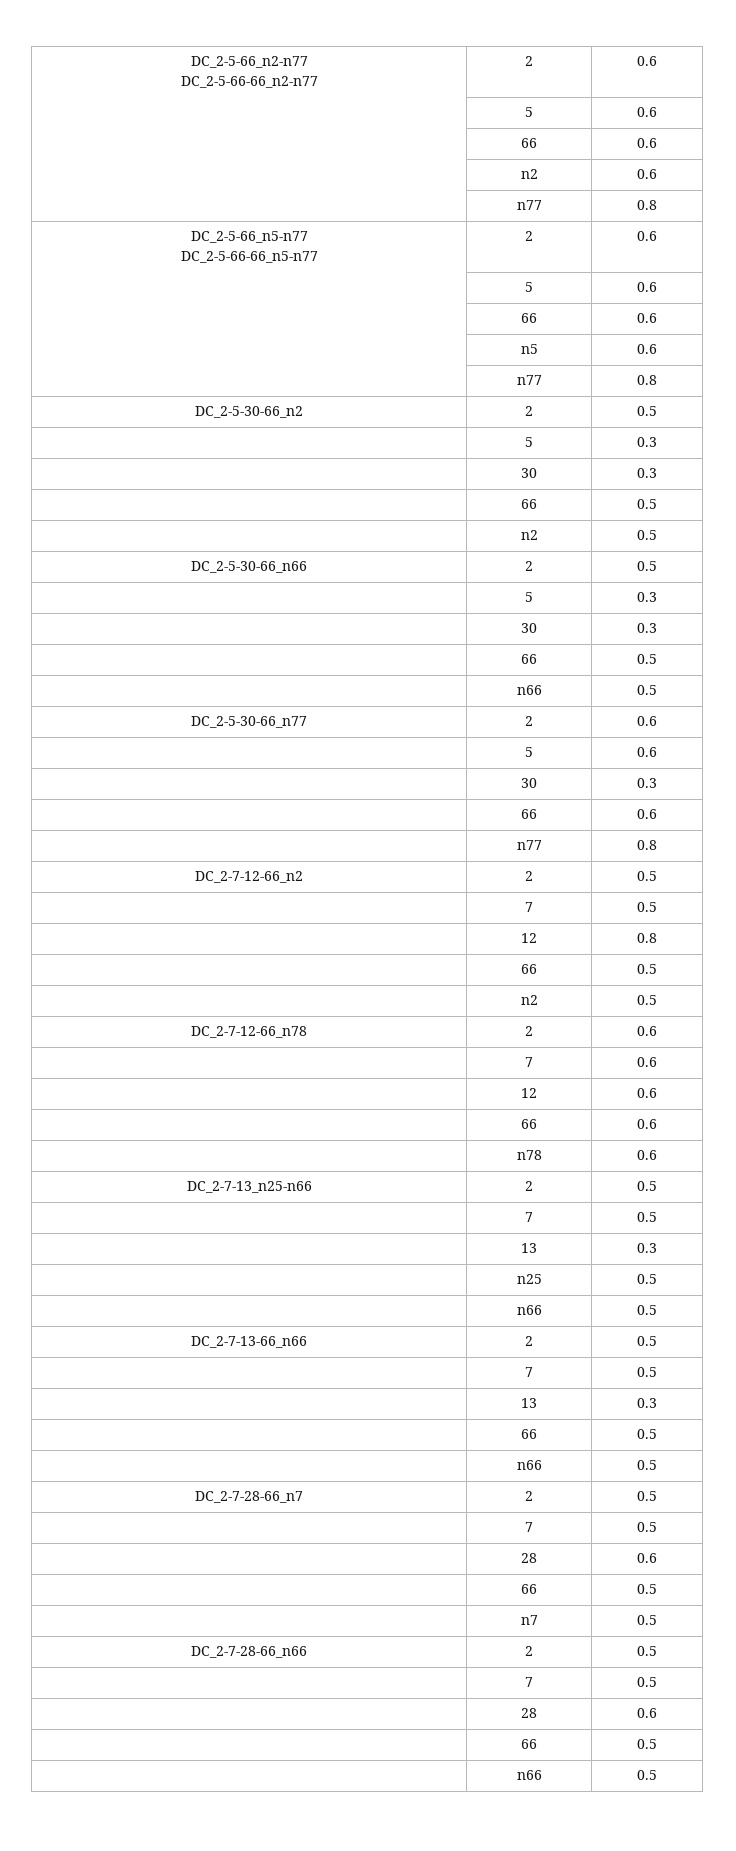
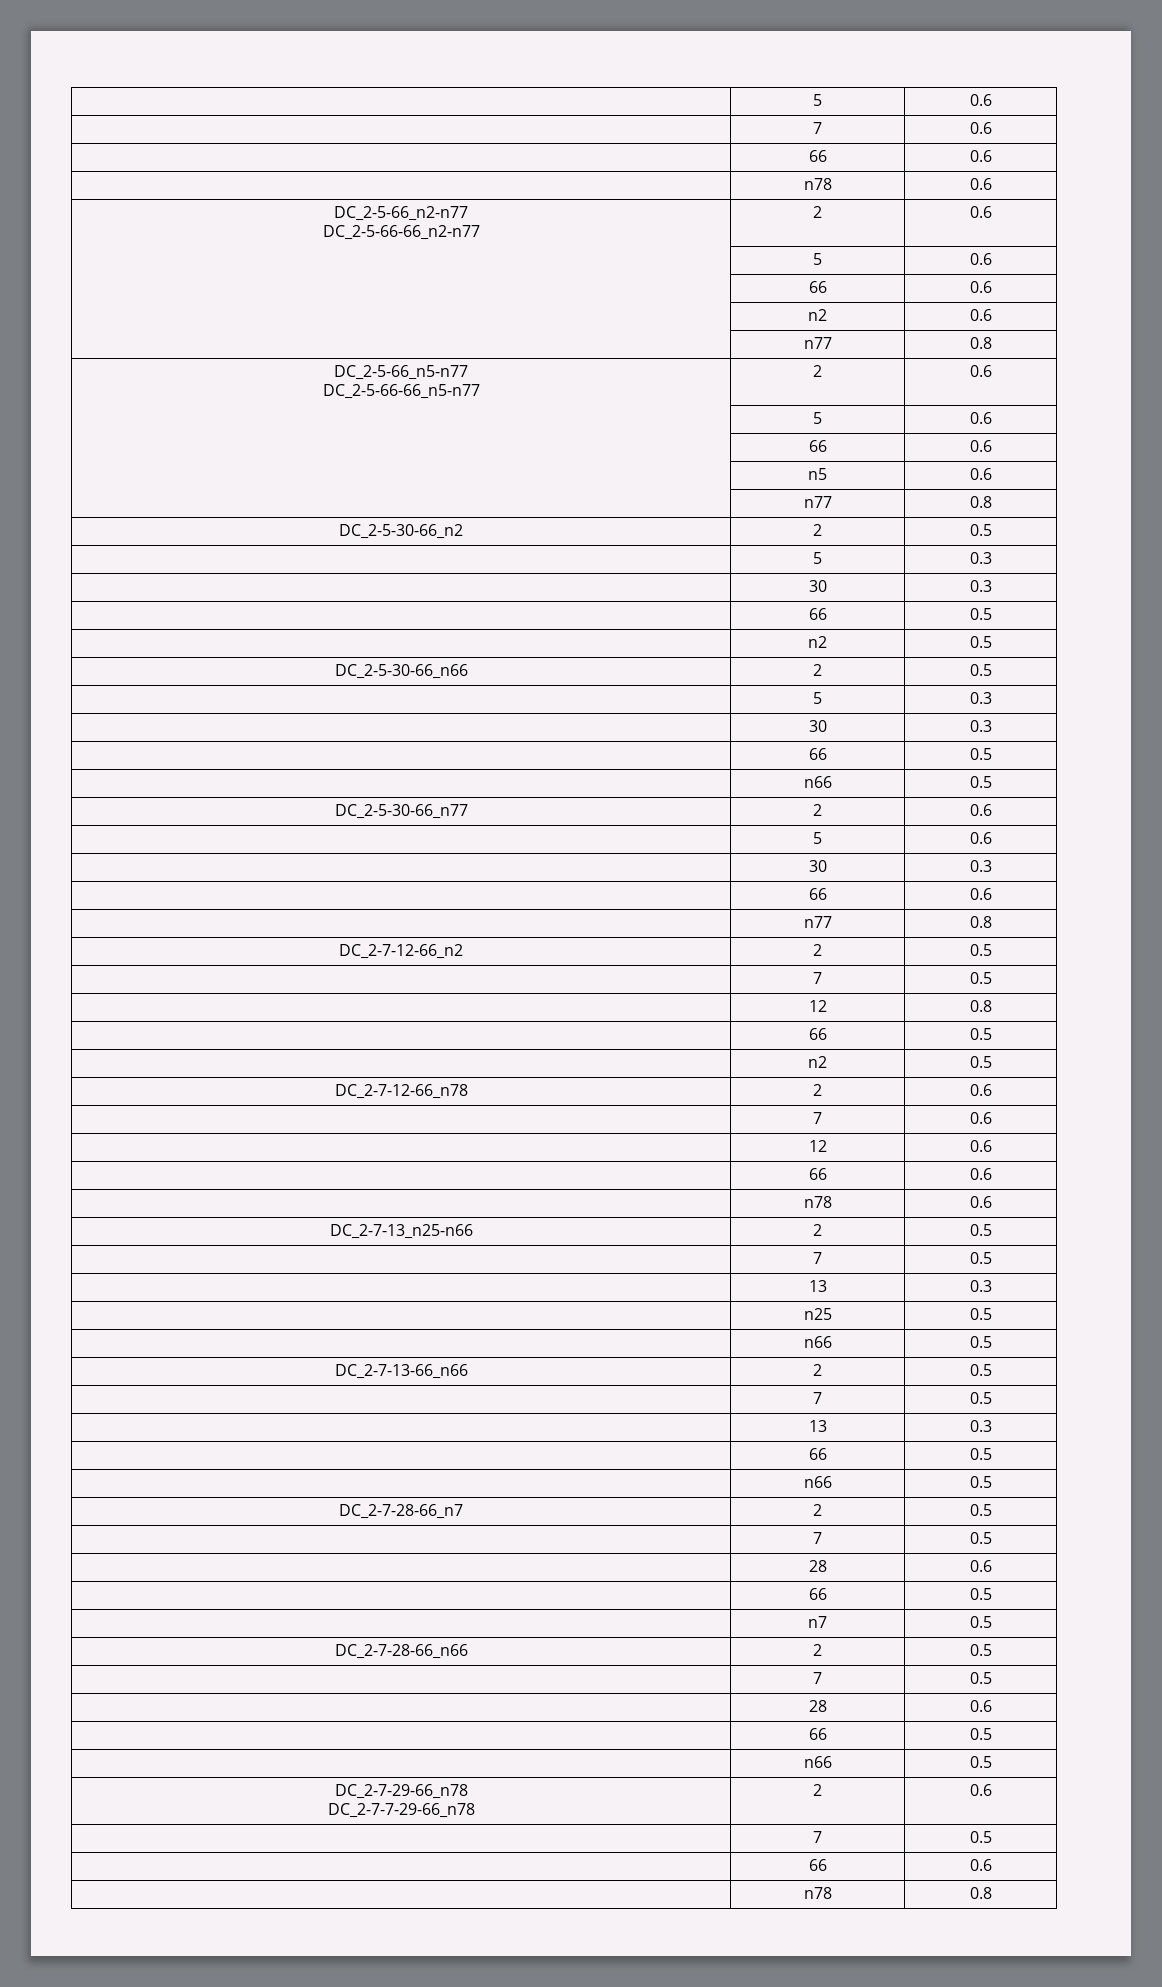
(190, 62) none -> [813,94,822,106] [969,94,992,106] [813,122,822,134] [969,122,992,134] [808,150,827,162] [969,150,992,162] [803,178,832,190] [969,178,992,190] | 5 | 0.6 // | 7 | 0.6 // | 66 | 0.6 // | n78 | 0.6 //
(657, 1775) none -> [334,1784,468,1799] [327,1803,475,1818] [813,1784,822,1796] [969,1784,992,1796] [813,1831,822,1843] [969,1831,992,1843] [808,1859,827,1871] [969,1859,992,1871] [803,1887,832,1899] [969,1887,992,1899] // DC_2-7-29-66_n78 // DC_2-7-7-29-66_n78 | 2 | 0.6 // | 7 | 0.5 // | 66 | 0.6 // | n78 | 0.8

